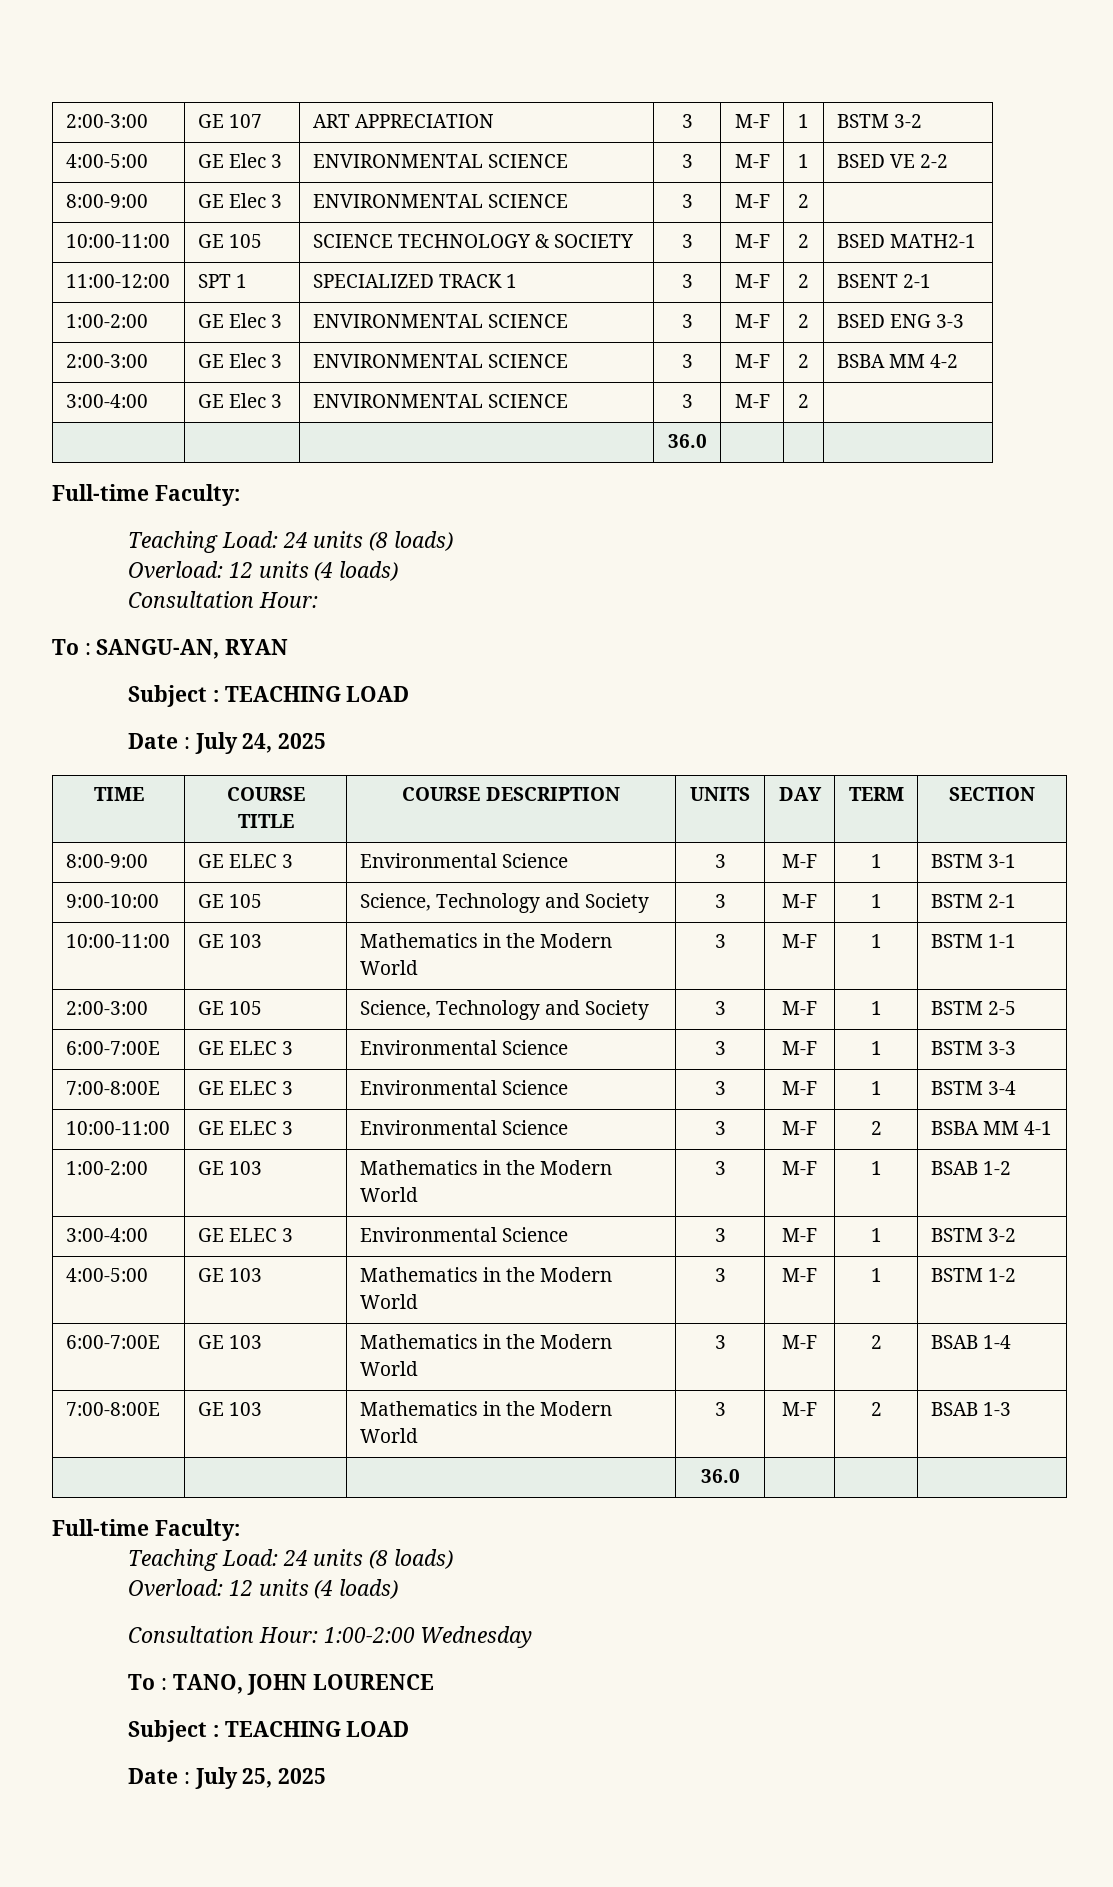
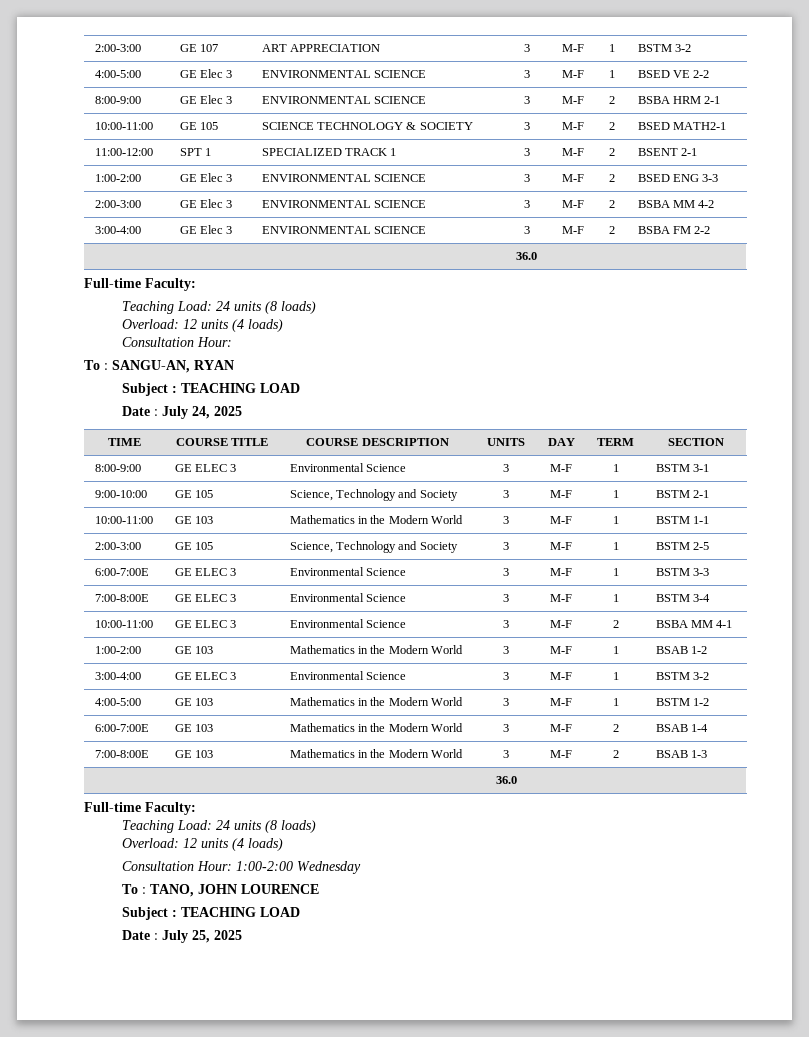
(809, 201) none -> [637,96,721,104] BSBA HRM 2-1
(809, 401) none -> [637,226,711,234] BSBA FM 2-2

